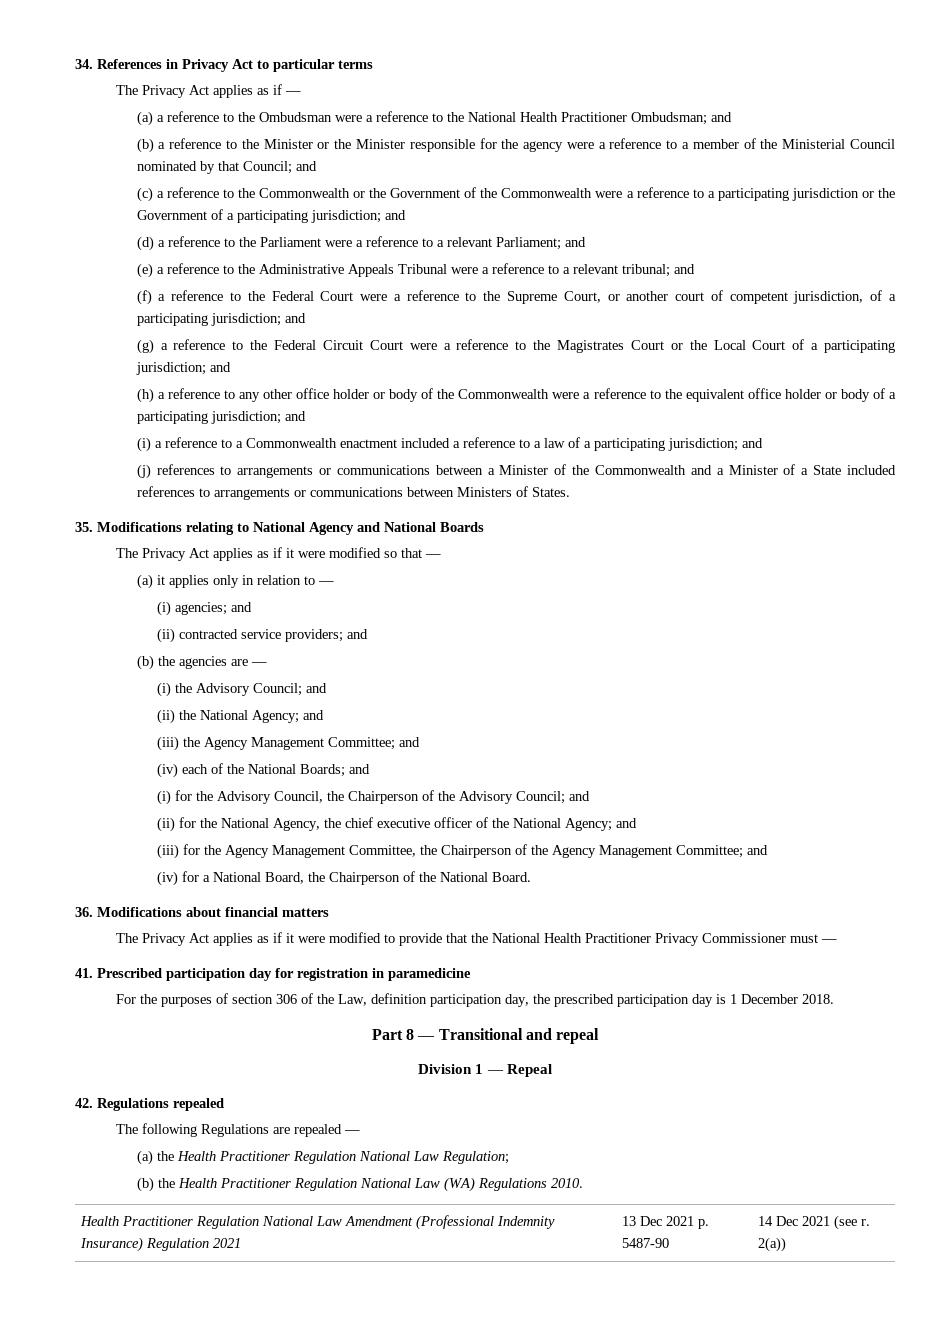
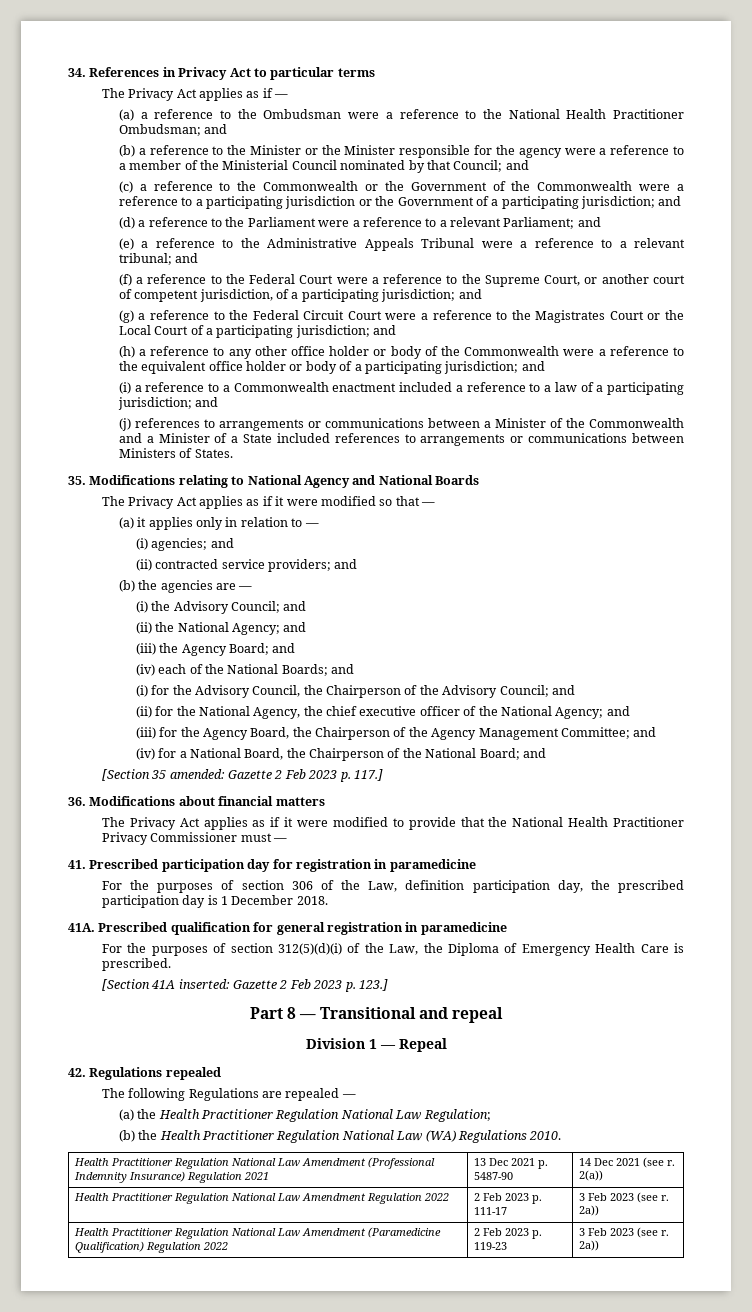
[251,737,396,750] Management Committee; -> [228,643,269,655] Board;
[272,845,417,858] Management Committee, -> [250,727,290,739] Board,
[492,872,532,882] Board. -> [479,748,546,760] [101,769,383,782] Board; and // [Section 35 amended: Gazette 2 Feb 2023 p. 117.]
(835, 999) none -> [68,922,507,935] [101,943,684,956] [101,958,171,971] [101,979,388,992] // 41A. Prescribed qualification for general registration in paramedicine // For the purposes of section 312(5)(d)(i) of the Law, the Diploma of Emergency Health Care is prescribed. // [Section 41A inserted: Gazette 2 Feb 2023 p. 123.]
(787, 1244) none -> [73,1193,449,1204] [473,1193,542,1204] [473,1207,507,1215] [578,1192,669,1203] [578,1205,599,1216] [73,1227,441,1239] [74,1241,228,1253] [473,1228,542,1239] [473,1242,507,1250] [578,1227,669,1238] [578,1240,599,1251] // Health Practitioner Regulation National Law Amendment Regulation 2022 | 2 Feb 2023 p. 111-17 | 3 Feb 2023 (see r. 2a)) // Health Practitioner Regulation National Law Amendment (Paramedicine Qualification) Regulation 2022 | 2 Feb 2023 p. 119-23 | 3 Feb 2023 (see r. 2a))

